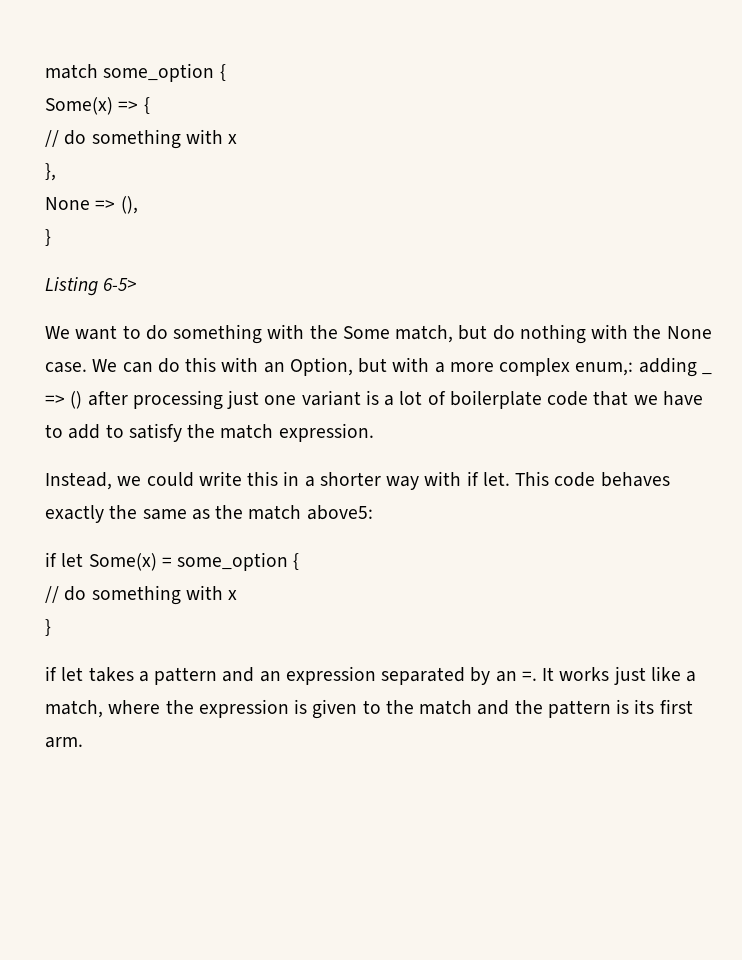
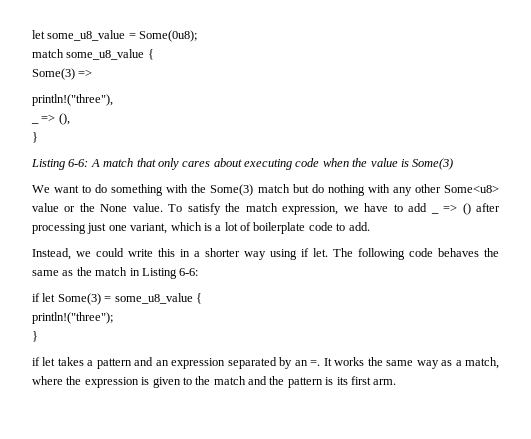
[45,63,226,82] [45,97,150,115] [45,129,238,149] [45,163,56,181] [45,196,138,214] [45,229,51,246] [45,277,137,296] match some_option { // Some(x) => { // // do something with x // }, // None => (), // } // Listing 6-5> -> [32,30,198,42] [32,49,154,60] [32,68,93,80] [32,94,113,106] [31,122,39,124] [41,113,70,125] [32,132,38,143] [31,158,454,170] let some_u8_value = Some(0u8); // match some_u8_value { // Some(3) => // println!("three"), // _ => (), // } // Listing 6-6: A match that only cares about executing code when the value is Some(3)
[342,325,454,343] Some match, -> [210,184,290,196] Some(3) match
[633,325,712,339] [45,357,697,377] the None case. We can do this with an Option, but with a more complex enum,: adding -> [392,184,499,196] [32,203,428,215] any other Some<u8> value or the None value. To satisfy the match expression, we have to add
[301,390,361,406] variant -> [130,222,202,234] variant, which
[593,391,703,406] [45,423,374,442] that we have to add to satisfy the match expression. -> [336,222,370,231] to add.
[424,471,462,486] with -> [270,249,297,260] using
[515,471,550,486] This -> [333,248,405,260] The following
[45,505,104,523] exactly -> (479, 252) none
[306,505,373,520] [45,552,300,571] [45,585,238,605] above5: // if let Some(x) = some_option { // // do something with x -> [129,268,199,279] [32,293,202,305] [32,312,113,324] in Listing 6-6: // if let Some(3) = some_u8_value { // println!("three");
[613,666,681,685] just like -> [367,357,453,369] the same way as

